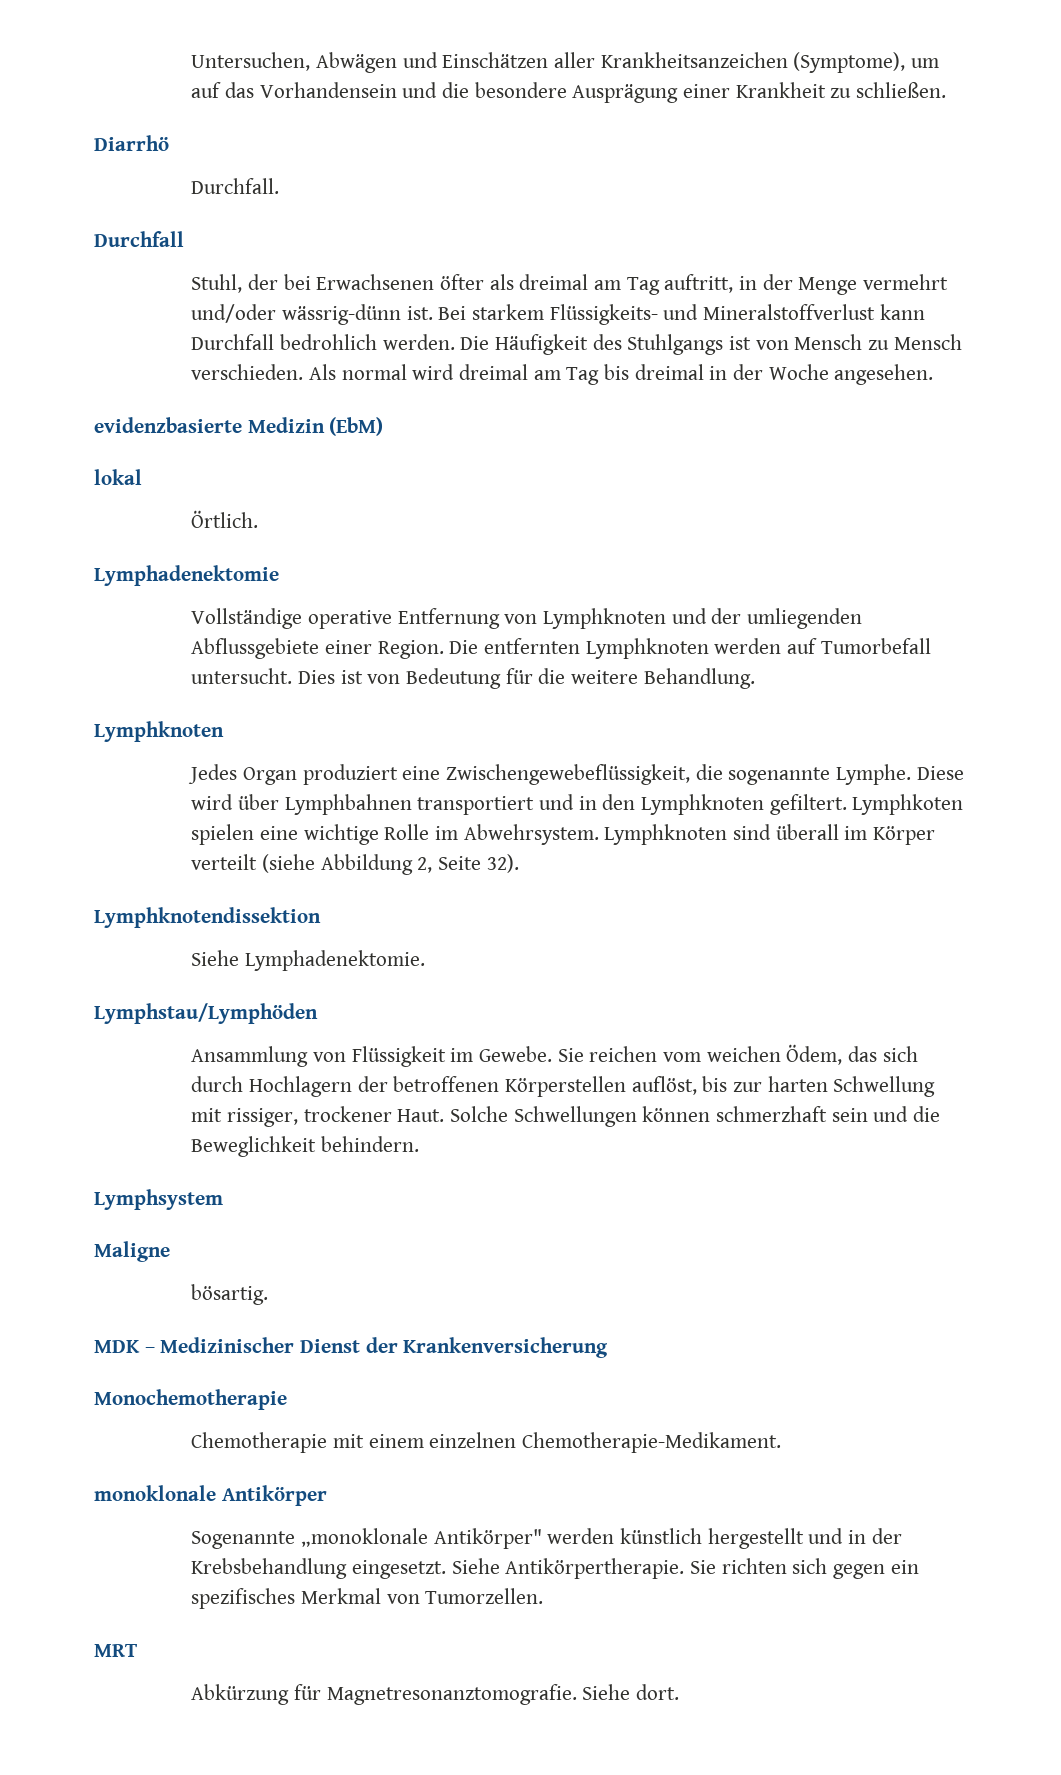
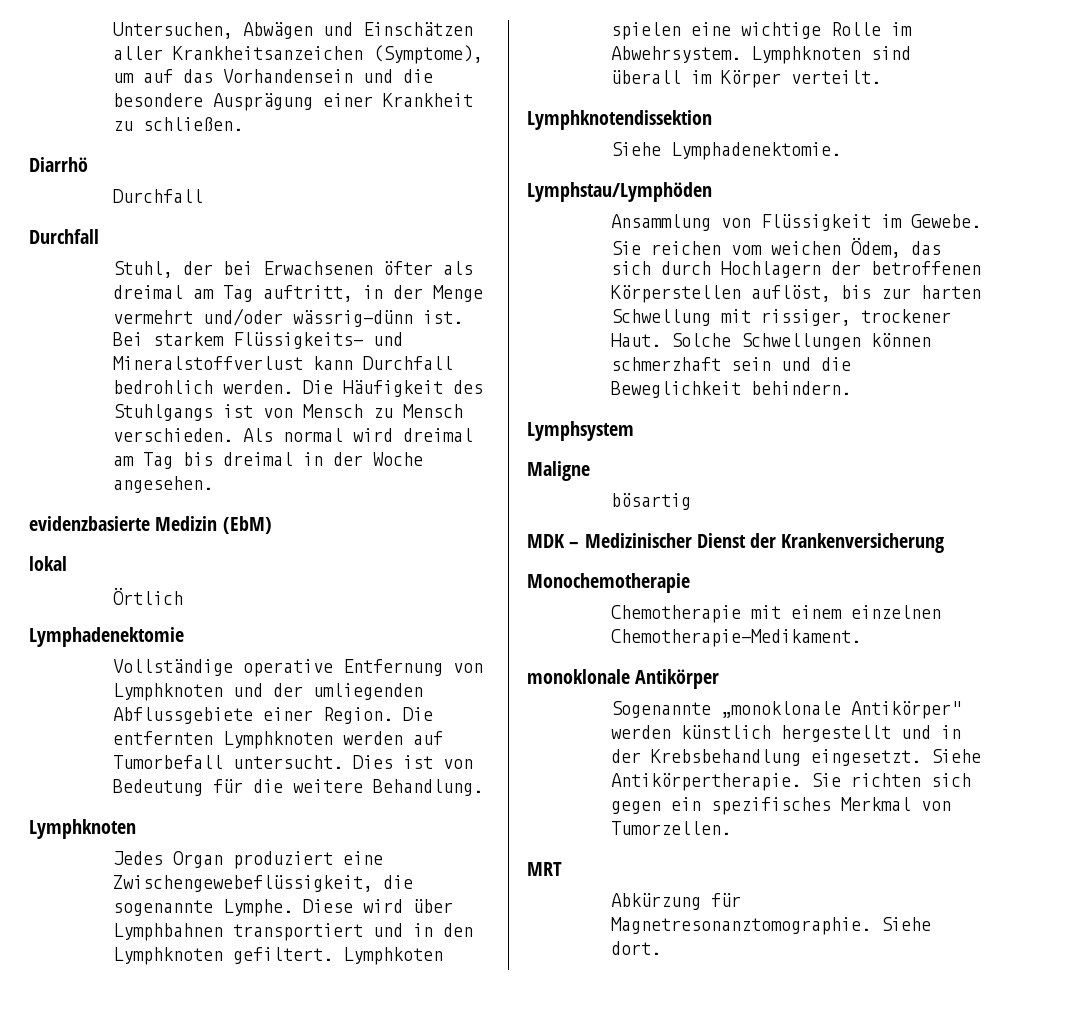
[191,178,280,194] Durchfall. -> [112,189,203,203] Durchfall
[191,510,259,528] Örtlich. -> [112,587,183,605] Örtlich
[191,854,519,875] verteilt (siehe Abbildung 2, Seite 32). -> [790,70,881,84] verteilt.
[191,1284,269,1305] bösartig. -> [610,493,691,510] bösartig
[326,1684,577,1705] Magnetresonanztomografie. -> [610,917,871,935] Magnetresonanztomographie.

